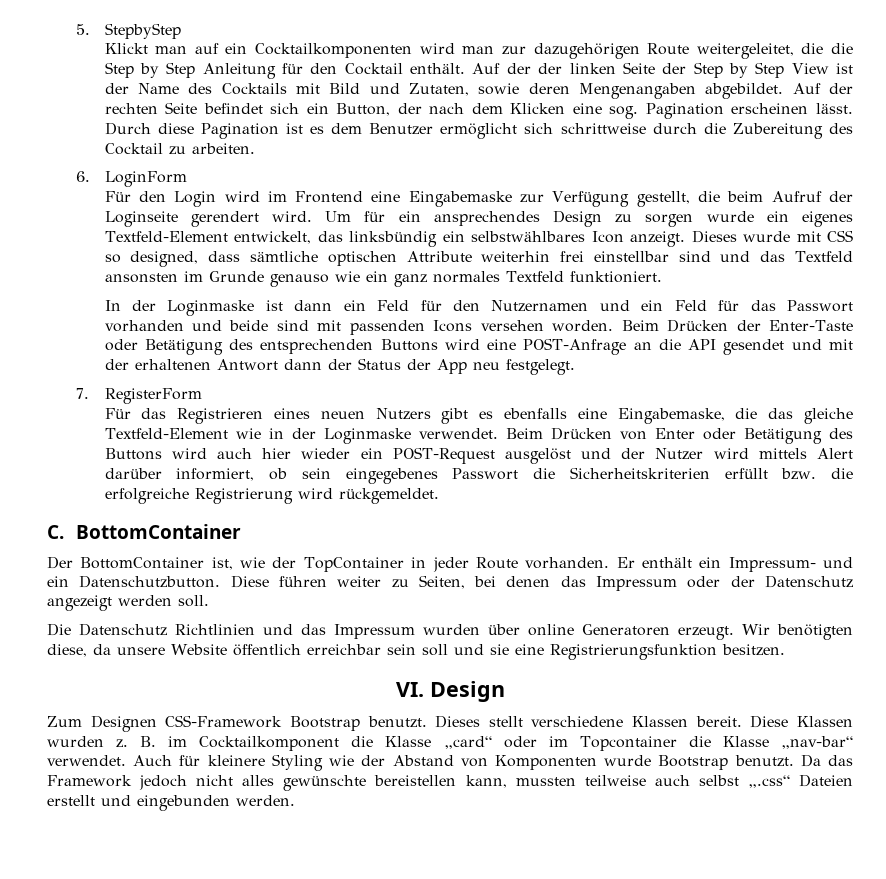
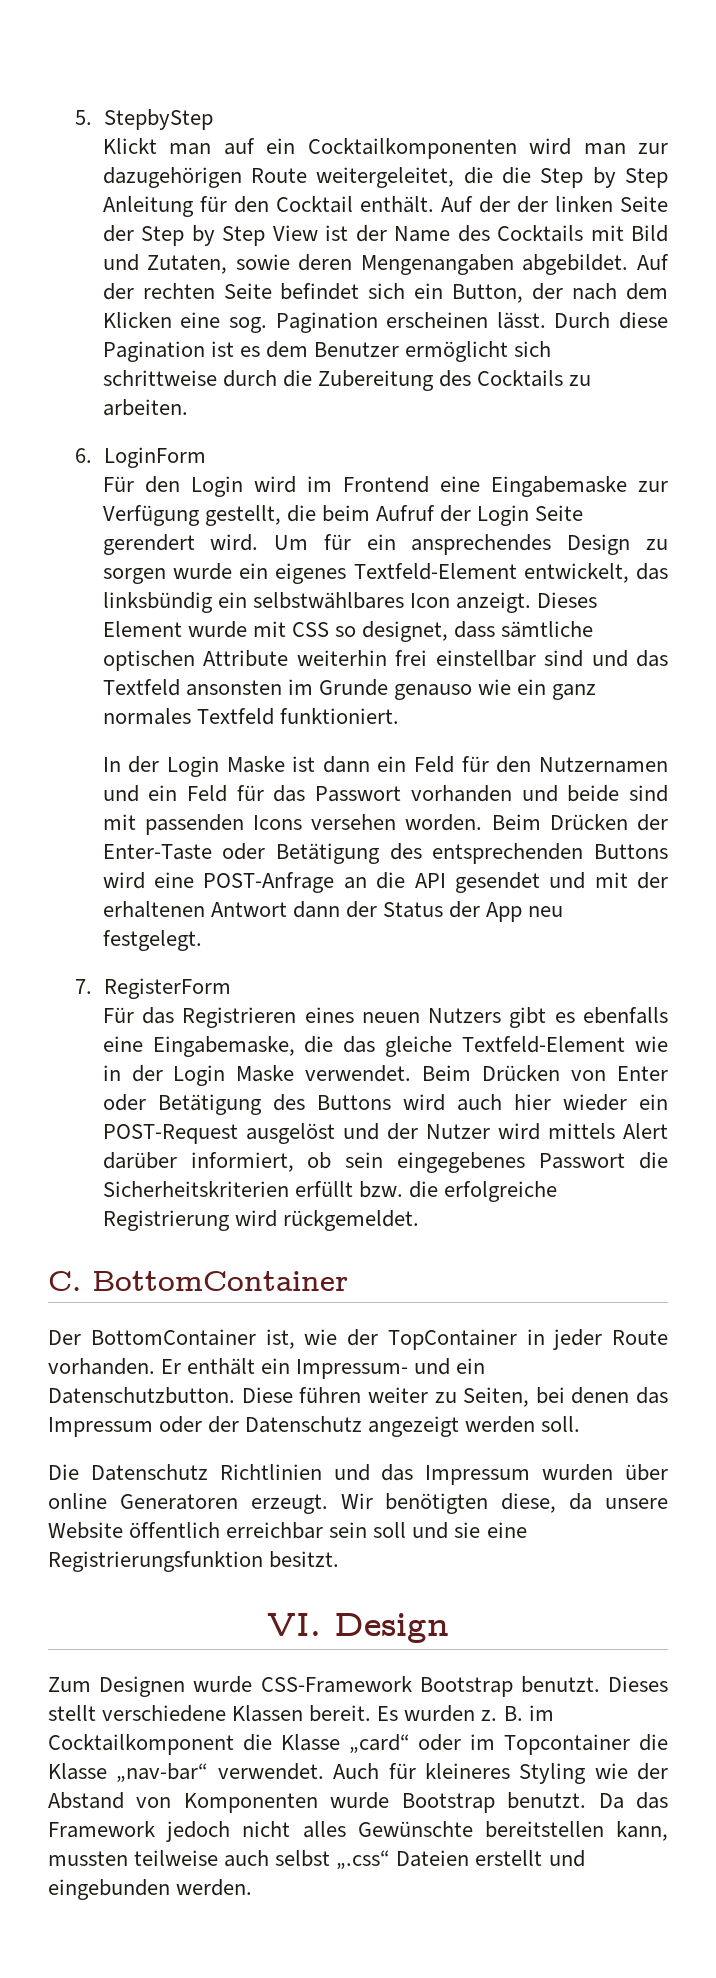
[104,143,163,155] Cocktail -> [477,370,564,387] Cocktails
[104,211,178,227] Loginseite -> [477,505,584,526] Login Seite
(737, 236) none -> [102,621,182,637] Element
[130,251,199,267] designed, -> [362,621,449,642] designet,
[167,300,255,316] Loginmaske -> [166,756,285,777] Login Maske
[323,428,411,444] Loginmaske -> [173,1065,295,1086] Login Maske
[721,644,785,656] besitzen. -> [269,1551,340,1568] besitzt.
(157, 723) none -> [193,1676,253,1693] wurde
[750,715,853,728] Diese Klassen -> [377,1706,399,1721] Es
[207,755,265,766] kleinere -> [424,1763,510,1779] kleineres
[283,775,457,791] gewünschte bereistellen -> [357,1821,604,1838] Gewünschte bereitstellen

